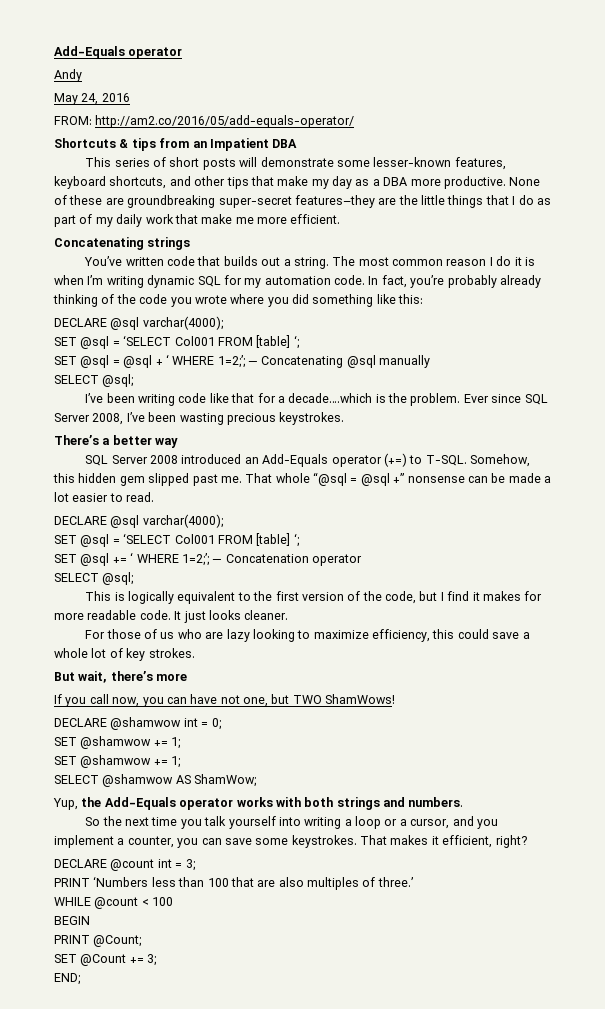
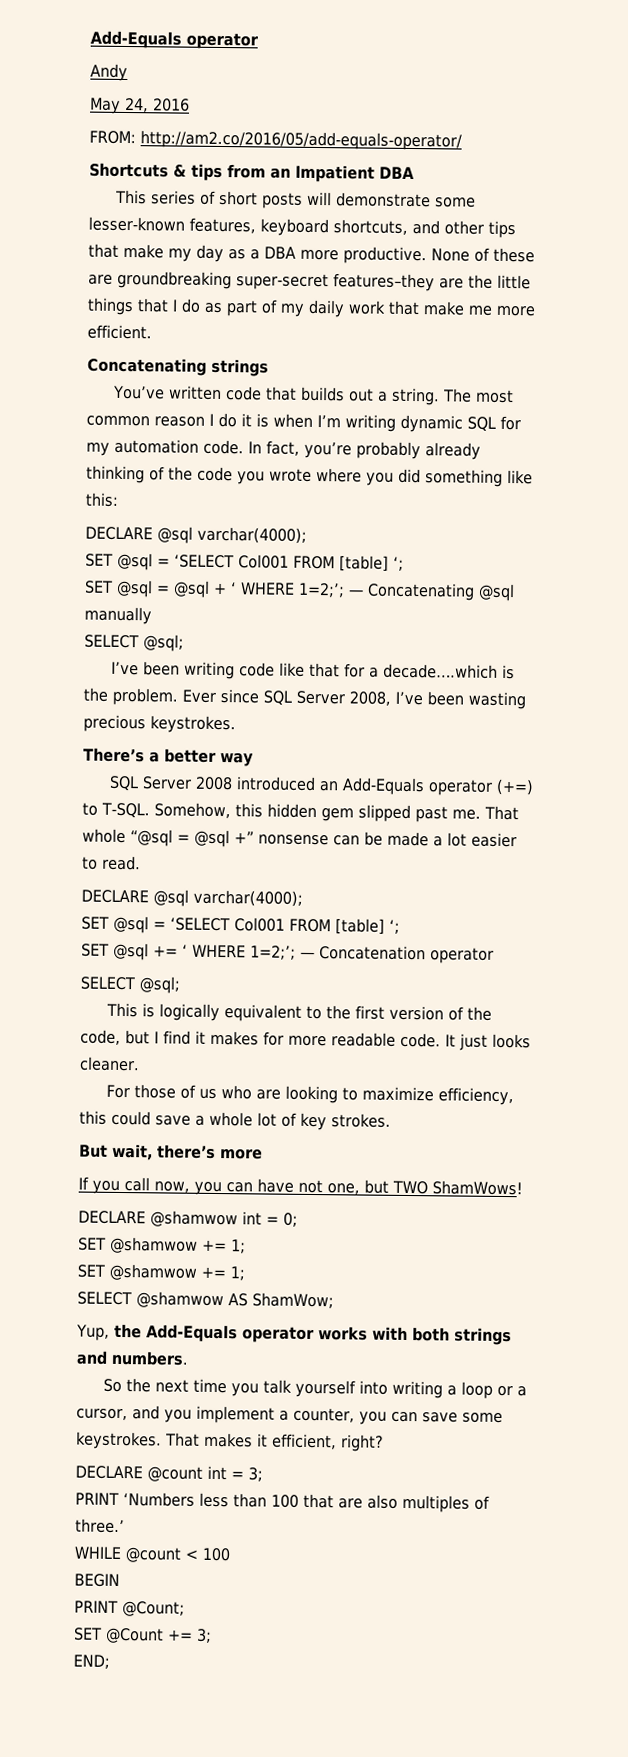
[226,629,250,642] lazy -> (281, 1094) none

